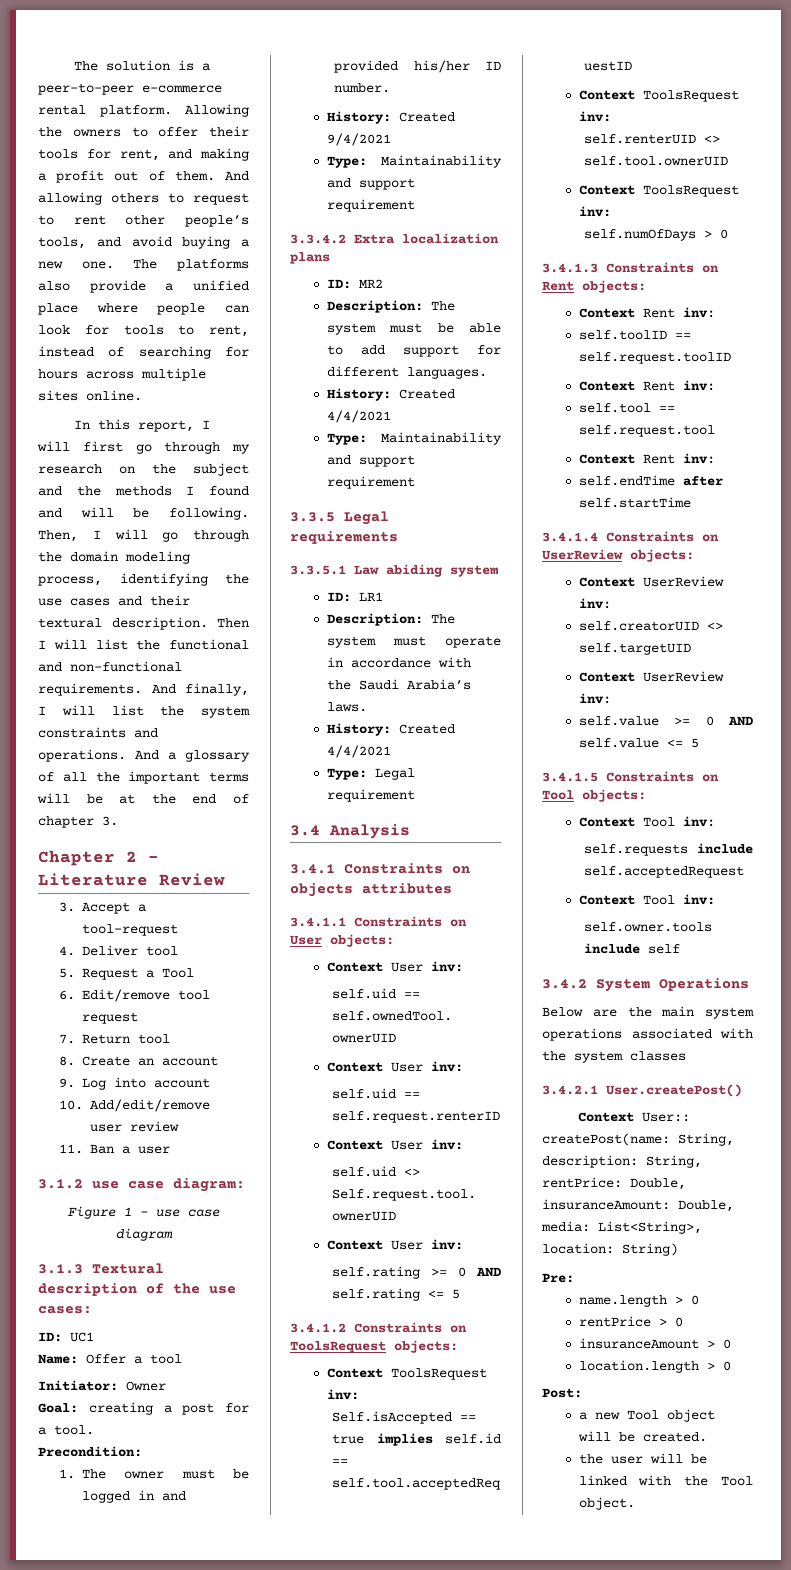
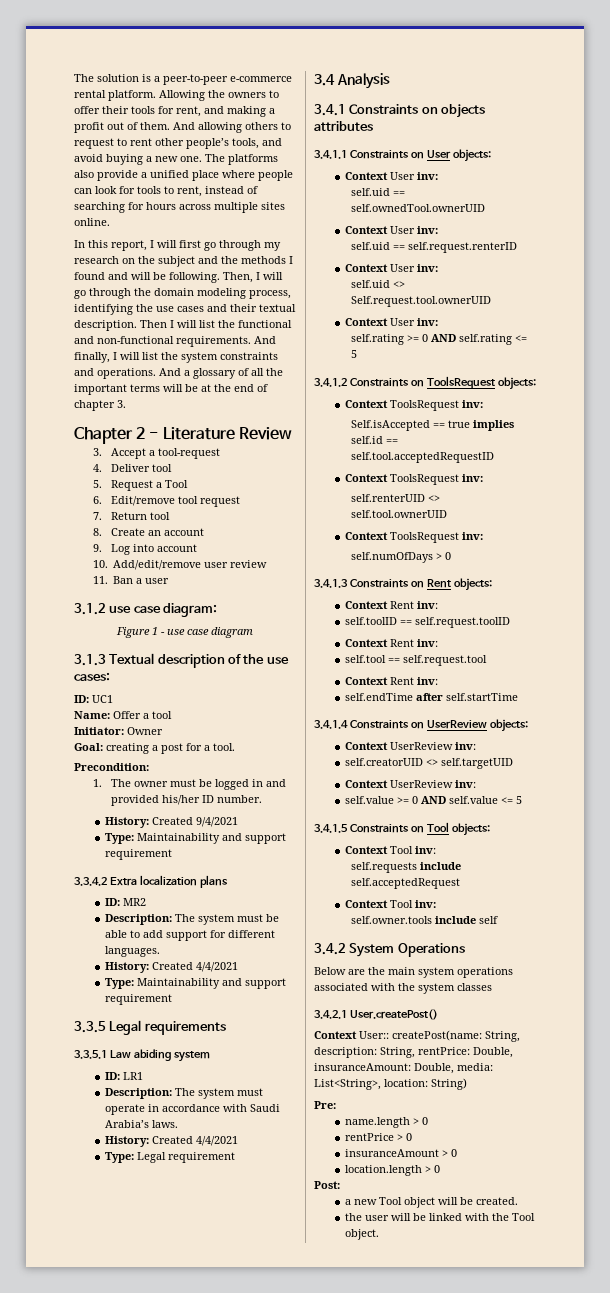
[38,618,102,628] textural -> [259,304,296,312] textual
[92,1263,164,1274] Textural -> [109,653,155,664] Textual
[326,680,351,690] the -> (247, 1108) none

